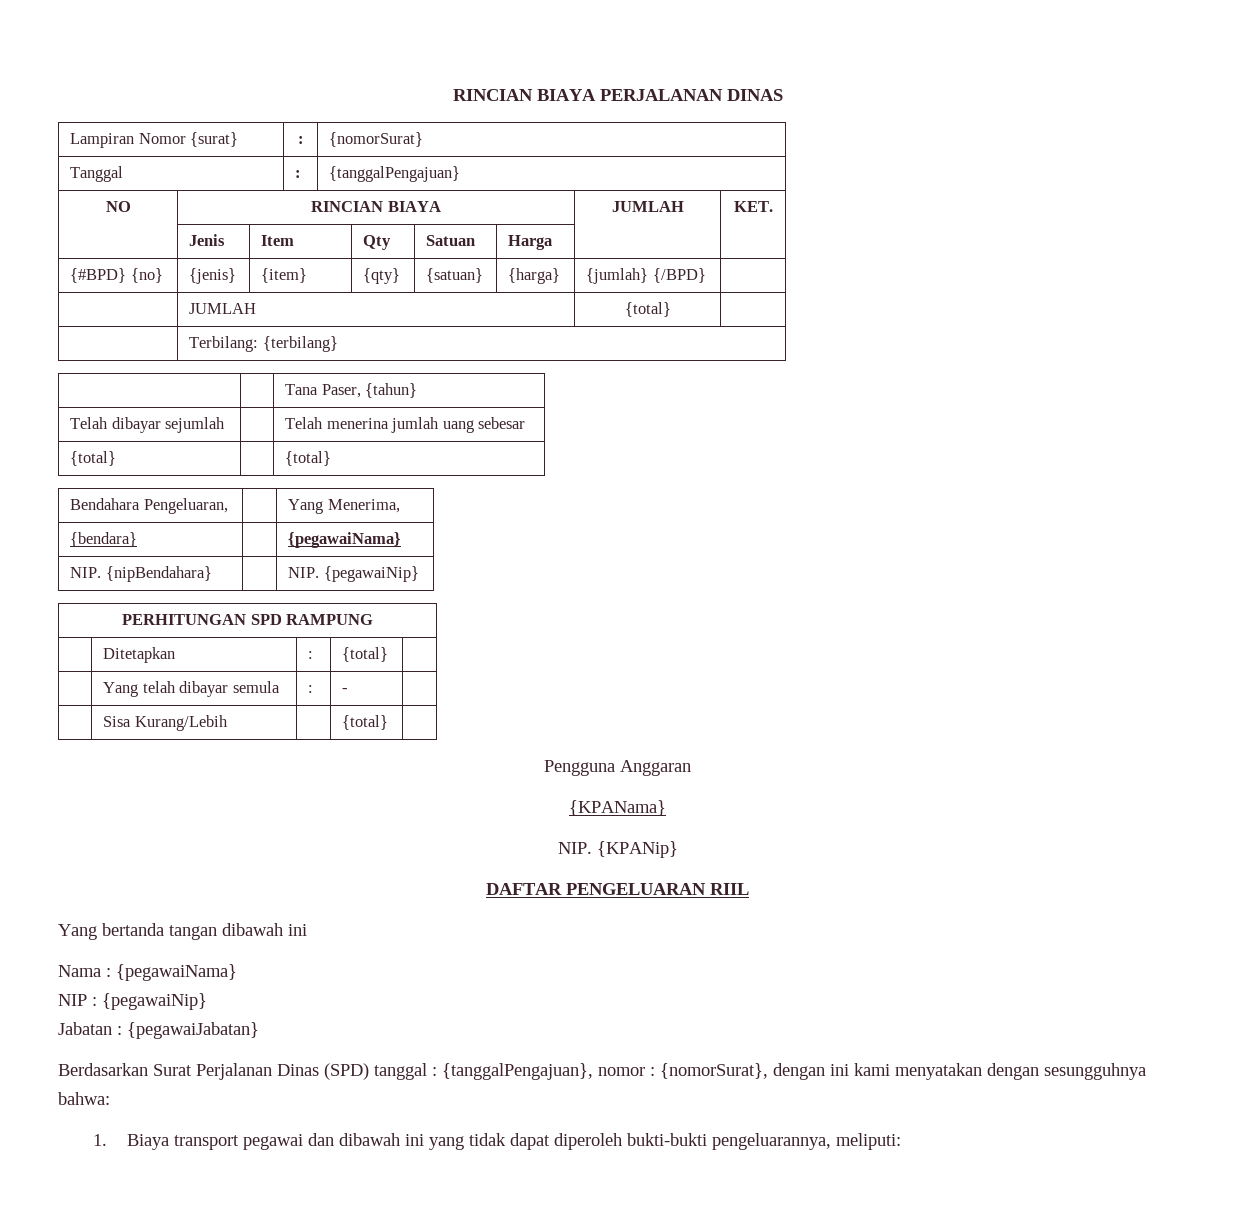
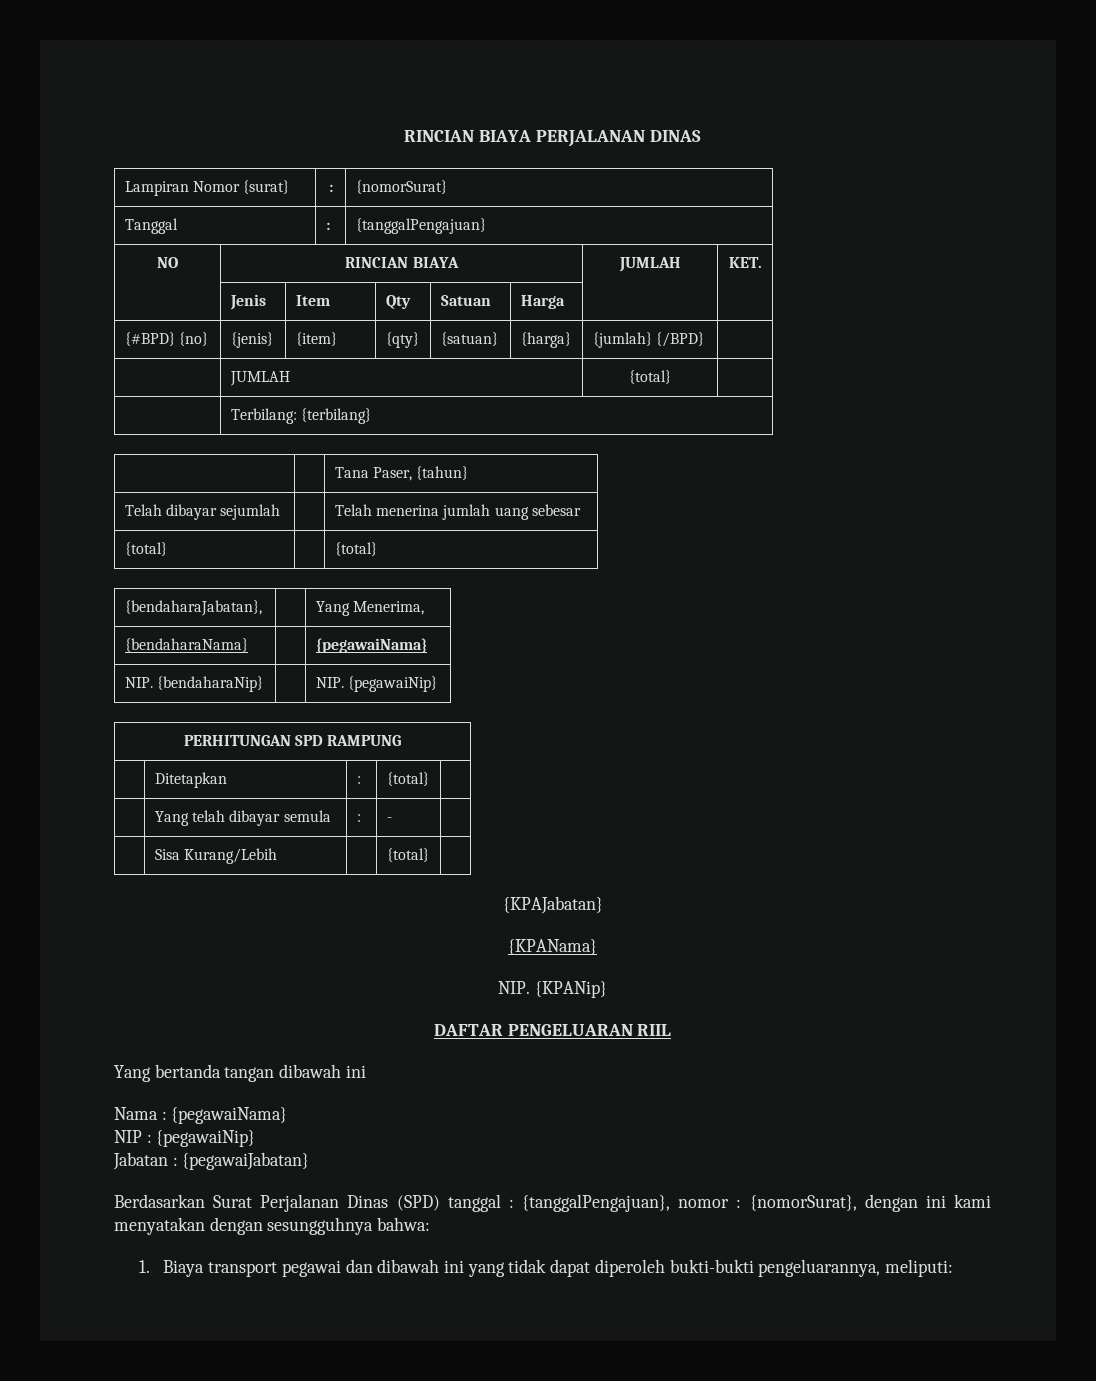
[70,498,228,514] Bendahara Pengeluaran, -> [124,600,262,616] {bendaharaJabatan},
[70,532,138,547] {bendara} -> [124,638,248,652] {bendaharaNama}
[105,566,212,582] {nipBendahara} -> [156,676,263,692] {bendaharaNip}
[544,760,691,776] Pengguna Anggaran -> [502,896,603,914] {KPAJabatan}

